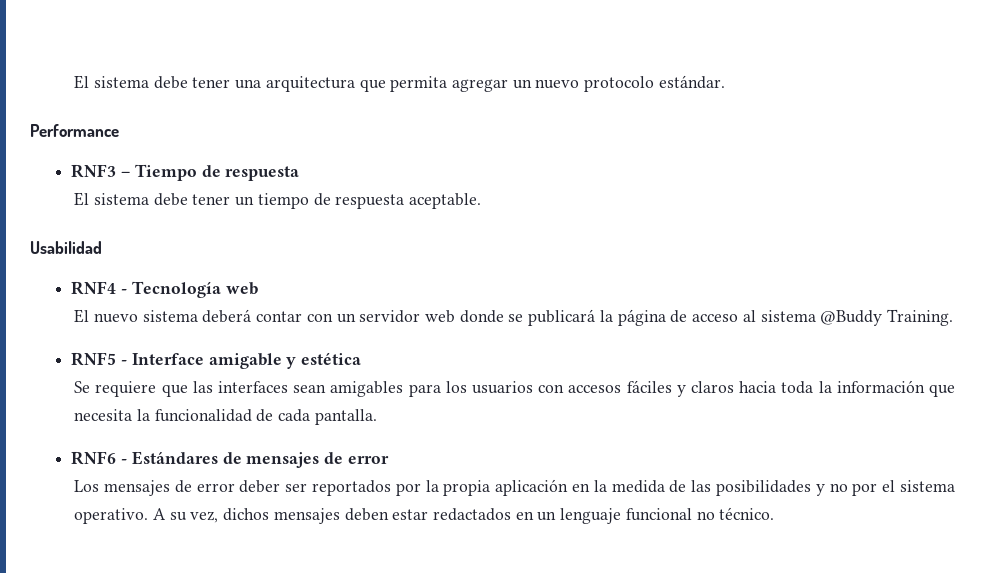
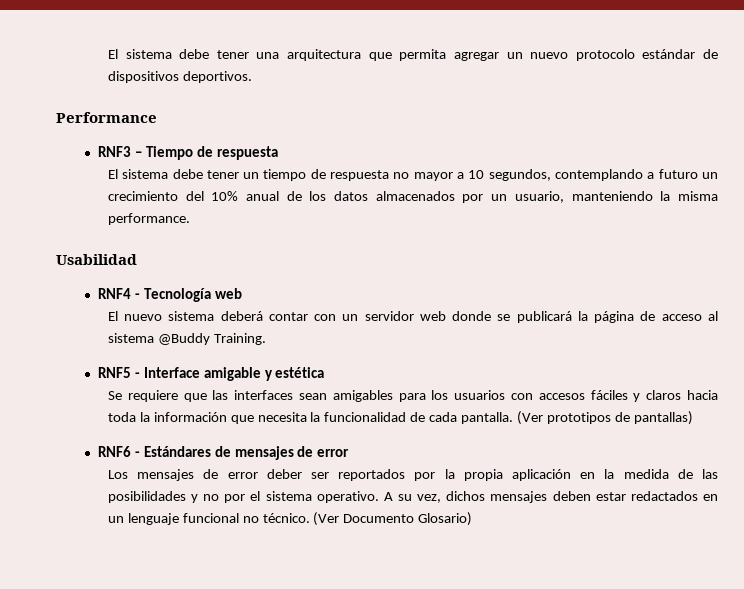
[658,75,725,89] estándar. -> [642,49,719,59] [107,71,252,83] estándar de dispositivos deportivos.
[408,193,481,209] aceptable. -> [393,169,719,181] [107,191,719,203] [107,213,190,225] no mayor a 10 segundos, contemplando a futuro un crecimiento del 10% anual de los datos almacenados por un usuario, manteniendo la misma performance.
(377, 417) none -> [517,411,693,425] (Ver prototipos de pantallas)
(775, 513) none -> [313,512,473,526] (Ver Documento Glosario)

